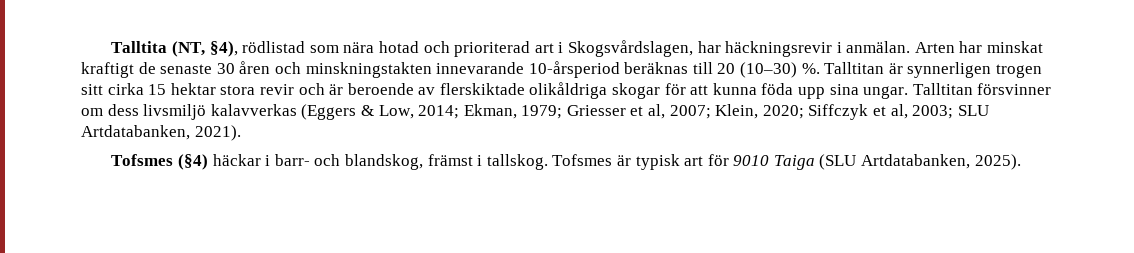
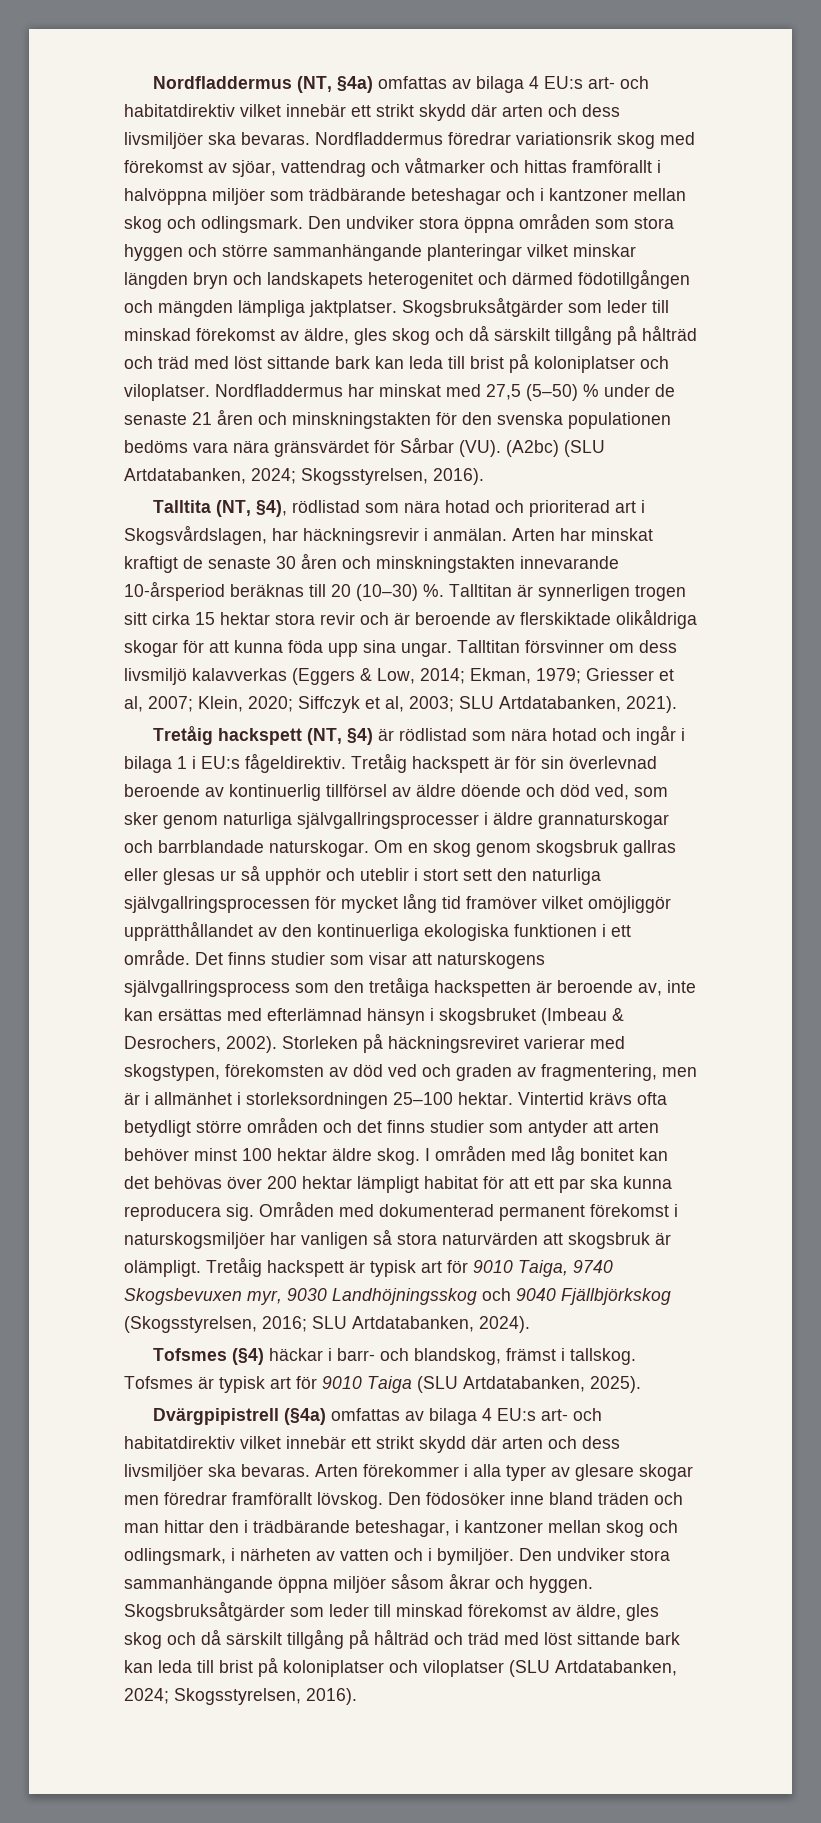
(111, 47) none -> [152,76,649,93] [124,104,620,121] [124,132,695,149] [124,157,661,177] [124,188,686,205] [124,213,674,233] [124,244,636,261] [124,269,690,289] [124,297,669,317] [124,325,697,345] [124,353,669,373] [124,384,675,401] [124,409,671,429] [124,437,605,457] [124,468,484,485] Nordfladdermus (NT, §4a) omfattas av bilaga 4 EU:s art- och habitatdirektiv vilket innebär ett strikt skydd där arten och dess livsmiljöer ska bevaras. Nordfladdermus föredrar variationsrik skog med förekomst av sjöar, vattendrag och våtmarker och hittas framförallt i halvöppna miljöer som trädbärande beteshagar och i kantzoner mellan skog och odlingsmark. Den undviker stora öppna områden som stora hyggen och större sammanhängande planteringar vilket minskar längden bryn och landskapets heterogenitet och därmed födotillgången och mängden lämpliga jaktplatser. Skogsbruksåtgärder som leder till minskad förekomst av äldre, gles skog och då särskilt tillgång på hålträd och träd med löst sittande bark kan leda till brist på koloniplatser och viloplatser. Nordfladdermus har minskat med 27,5 (5–50) % under de senaste 21 åren och minskningstakten för den svenska populationen bedöms vara nära gränsvärdet för Sårbar (VU). (A2bc) (SLU Artdatabanken, 2024; Skogsstyrelsen, 2016). //
(241, 133) none -> [152,725,685,745] [124,753,657,773] [124,784,668,801] [124,812,669,829] [124,840,676,857] [124,865,601,885] [124,893,671,913] [124,921,631,941] [124,949,545,969] [124,977,696,997] [124,1008,624,1025] [124,1033,625,1053] [124,1064,697,1081] [124,1092,667,1109] [124,1117,659,1137] [124,1145,668,1165] [124,1176,672,1193] [124,1201,678,1221] [124,1229,671,1249] [124,1257,613,1277] [124,1288,671,1305] [124,1316,530,1333] // Tretåig hackspett (NT, §4) är rödlistad som nära hotad och ingår i bilaga 1 i EU:s fågeldirektiv. Tretåig hackspett är för sin överlevnad beroende av kontinuerlig tillförsel av äldre döende och död ved, som sker genom naturliga självgallringsprocesser i äldre grannaturskogar och barrblandade naturskogar. Om en skog genom skogsbruk gallras eller glesas ur så upphör och uteblir i stort sett den naturliga självgallringsprocessen för mycket lång tid framöver vilket omöjliggör upprätthållandet av den kontinuerliga ekologiska funktionen i ett område. Det finns studier som visar att naturskogens självgallringsprocess som den tretåiga hackspetten är beroende av, inte kan ersättas med efterlämnad hänsyn i skogsbruket (Imbeau & Desrochers, 2002). Storleken på häckningsreviret varierar med skogstypen, förekomsten av död ved och graden av fragmentering, men är i allmänhet i storleksordningen 25–100 hektar. Vintertid krävs ofta betydligt större områden och det finns studier som antyder att arten behöver minst 100 hektar äldre skog. I områden med låg bonitet kan det behövas över 200 hektar lämpligt habitat för att ett par ska kunna reproducera sig. Områden med dokumenterad permanent förekomst i naturskogsmiljöer har vanligen så stora naturvärden att skogsbruk är olämpligt. Tretåig hackspett är typisk art för 9010 Taiga, 9740 Skogsbevuxen myr, 9030 Landhöjningsskog och 9040 Fjällbjörkskog (Skogsstyrelsen, 2016; SLU Artdatabanken, 2024).
(1021, 162) none -> [152,1408,602,1425] [124,1436,620,1453] [124,1464,693,1481] [124,1492,683,1509] [124,1520,678,1537] [124,1548,670,1565] [124,1573,593,1593] [124,1601,659,1621] [124,1629,680,1649] [124,1657,677,1677] [124,1688,357,1705] // Dvärgpipistrell (§4a) omfattas av bilaga 4 EU:s art- och habitatdirektiv vilket innebär ett strikt skydd där arten och dess livsmiljöer ska bevaras. Arten förekommer i alla typer av glesare skogar men föredrar framförallt lövskog. Den födosöker inne bland träden och man hittar den i trädbärande beteshagar, i kantzoner mellan skog och odlingsmark, i närheten av vatten och i bymiljöer. Den undviker stora sammanhängande öppna miljöer såsom åkrar och hyggen. Skogsbruksåtgärder som leder till minskad förekomst av äldre, gles skog och då särskilt tillgång på hålträd och träd med löst sittande bark kan leda till brist på koloniplatser och viloplatser (SLU Artdatabanken, 2024; Skogsstyrelsen, 2016).

